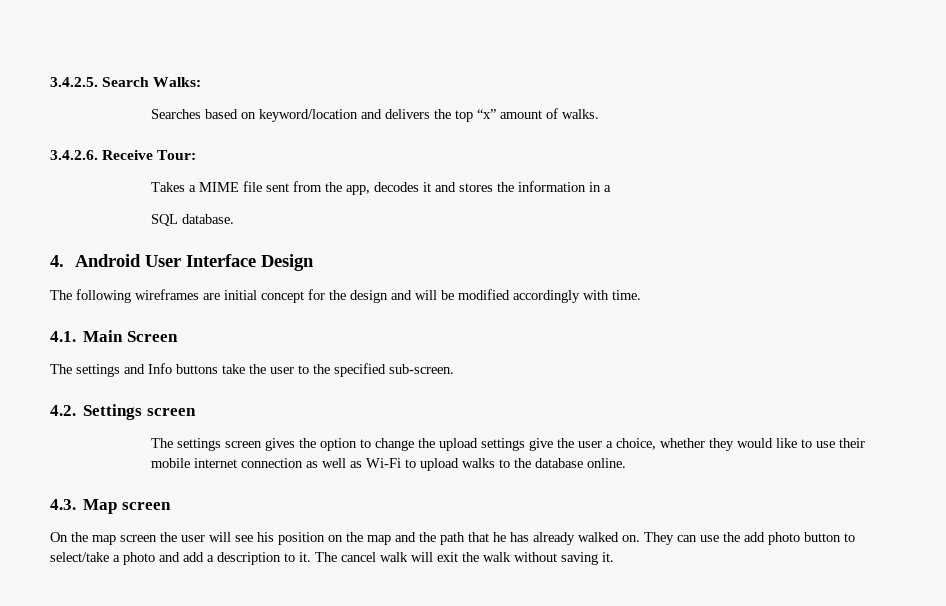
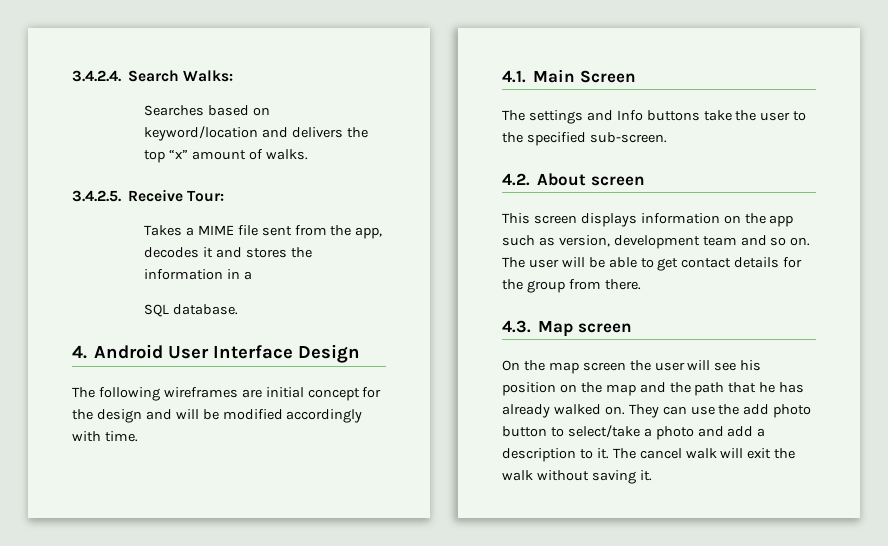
[50,77,98,87] 3.4.2.5. -> [72,70,121,82] 3.4.2.4.
[50,150,98,160] 3.4.2.6. -> [72,190,121,202] 3.4.2.5.
[83,404,196,420] [150,438,865,451] [150,458,626,471] Settings screen // The settings screen gives the option to change the upload settings give the user a choice, whether they would like to use their mobile internet connection as well as Wi-Fi to upload walks to the database online. -> [537,173,645,186] [502,213,794,227] [502,235,811,249] [502,257,803,271] [502,279,641,293] About screen // This screen displays information on the app such as version, development team and so on. The user will be able to get contact details for the group from there.

